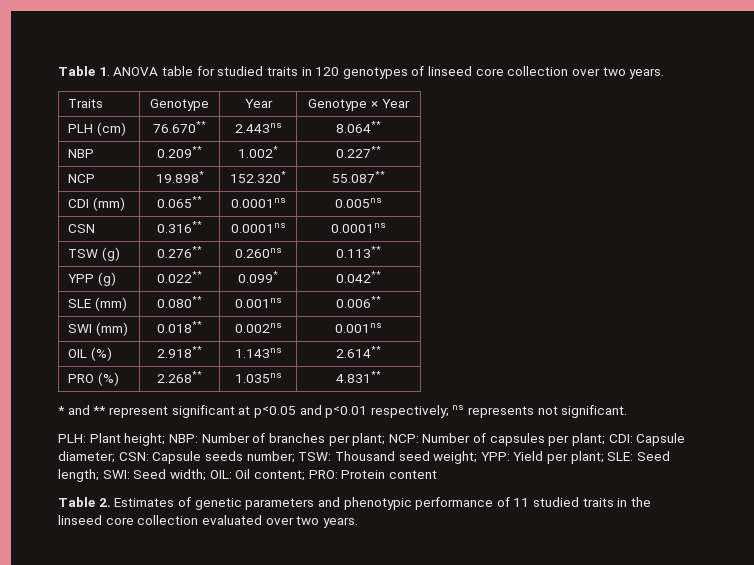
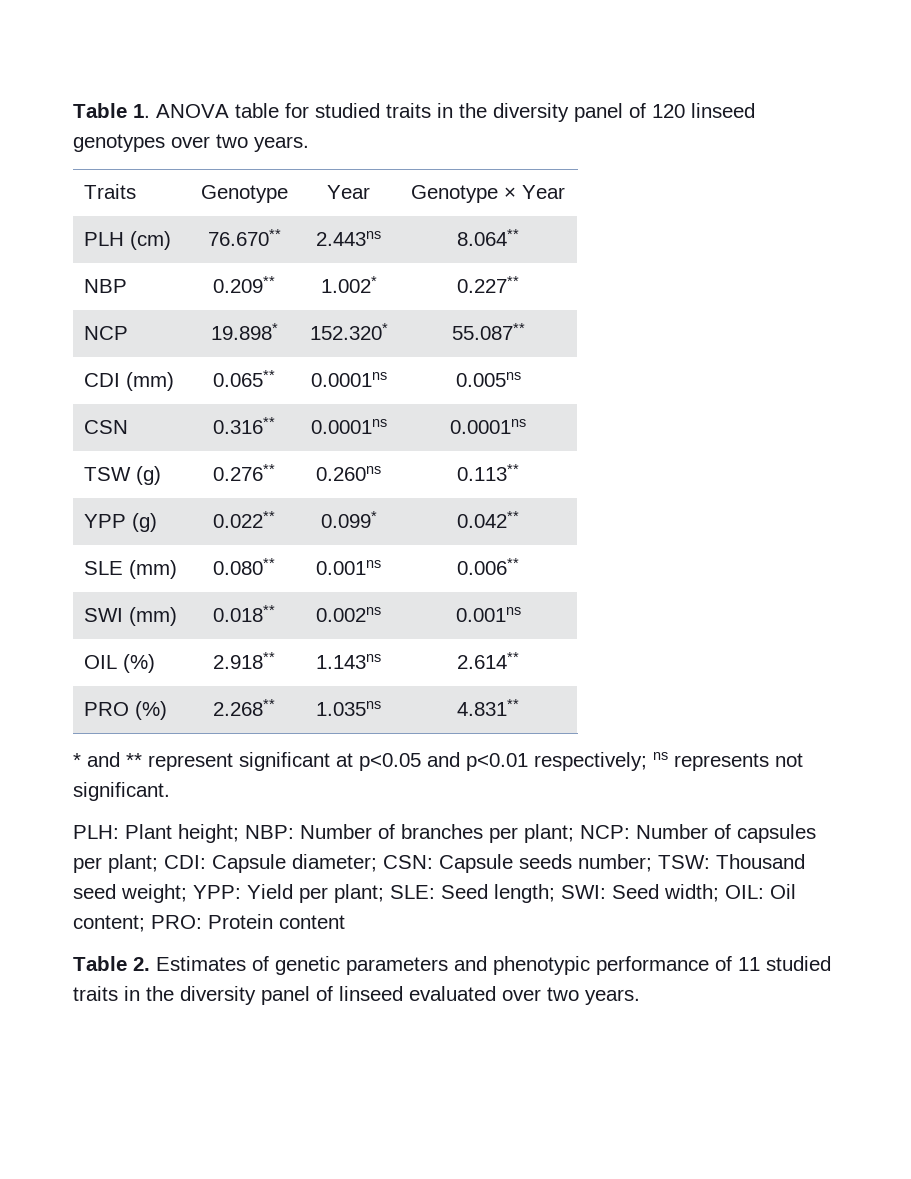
[315,66,569,79] 120 genotypes of linseed core collection -> [459,103,755,122] [73,134,165,152] the diversity panel of 120 linseed genotypes
[58,515,199,525] linseed core collection -> [180,986,403,1005] diversity panel of linseed

